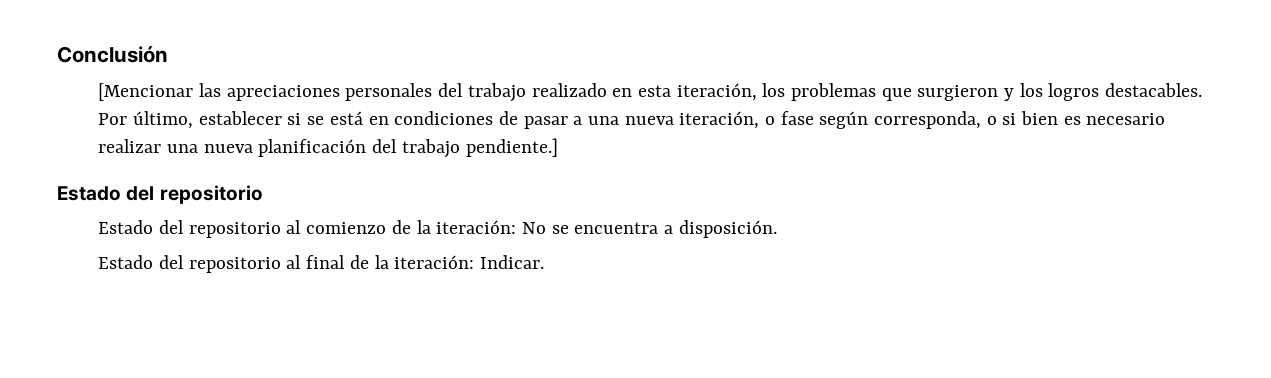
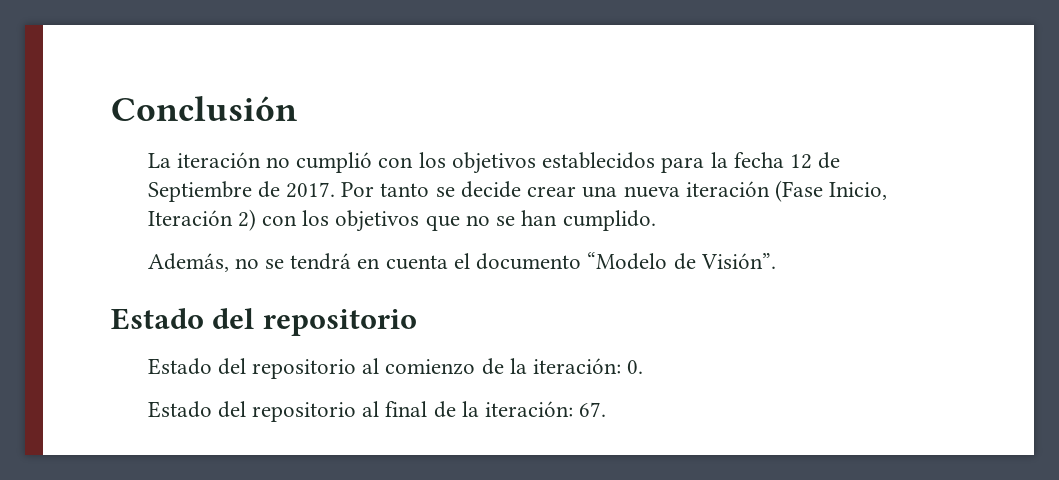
[98,83,1202,102] [98,111,1166,129] [98,138,558,158] [Mencionar las apreciaciones personales del trabajo realizado en esta iteración, los problemas que surgieron y los logros destacables. Por último, establecer si se está en condiciones de pasar a una nueva iteración, o fase según corresponda, o si bien es necesario realizar una nueva planificación del trabajo pendiente.] -> [147,152,841,174] [147,180,888,202] [147,209,656,232] [147,252,776,272] La iteración no cumplió con los objetivos establecidos para la fecha 12 de Septiembre de 2017. Por tanto se decide crear una nueva iteración (Fase Inicio, Iteración 2) con los objetivos que no se han cumplido. // Además, no se tendrá en cuenta el documento “Modelo de Visión”.
[521,220,777,238] No se encuentra a disposición. -> [627,360,644,374] 0.
[479,255,544,269] Indicar. -> [579,402,607,417] 67.

